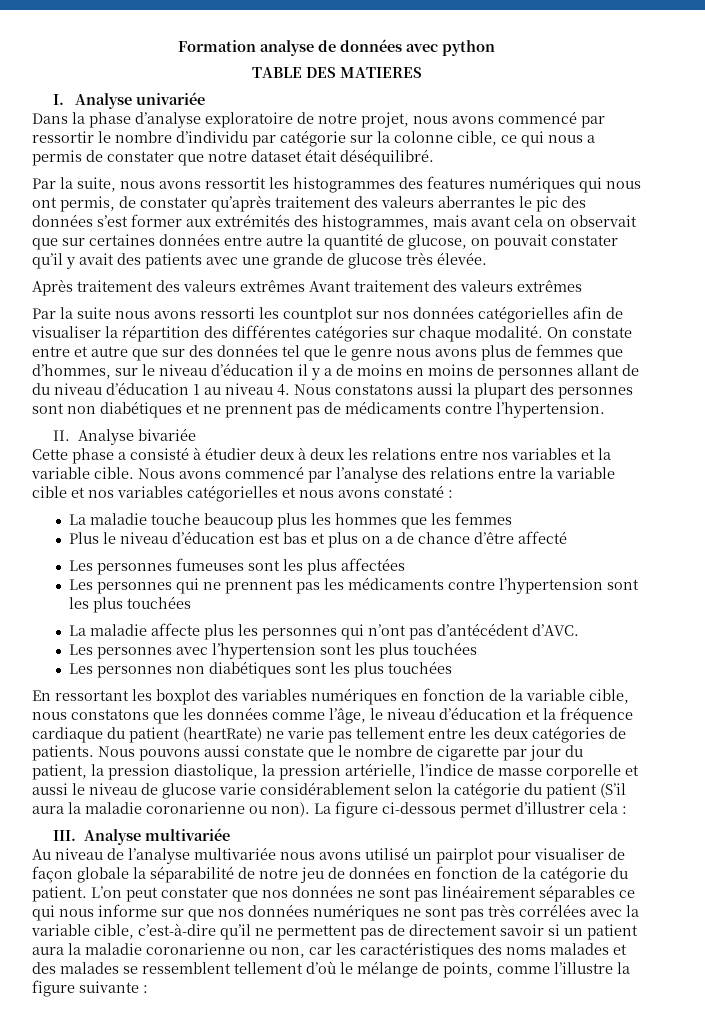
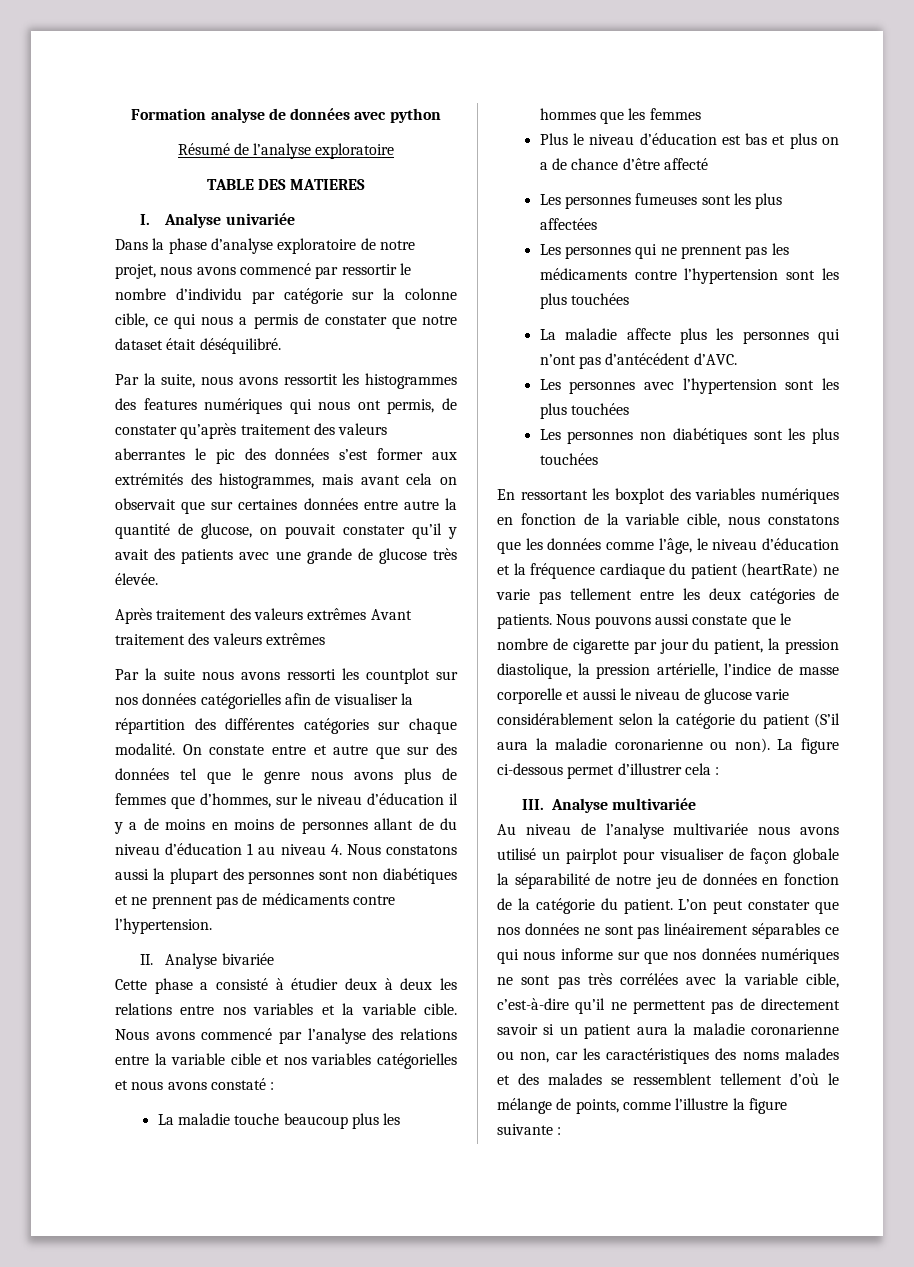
(495, 48) none -> [177,143,395,159] // Résumé de l’analyse exploratoire

